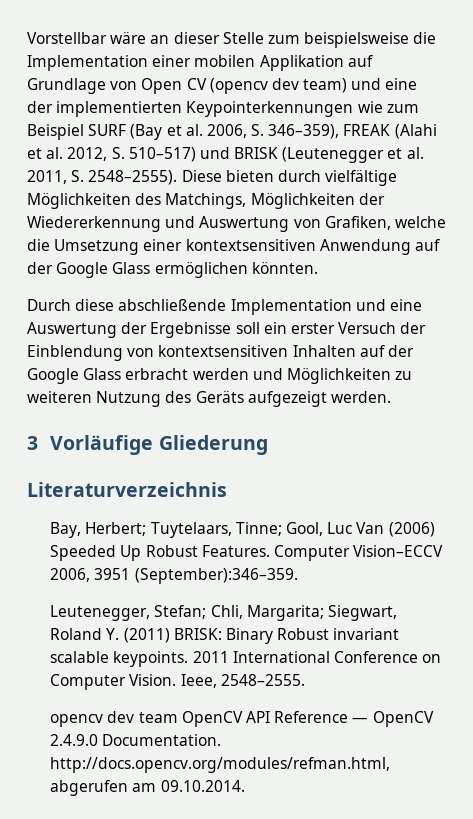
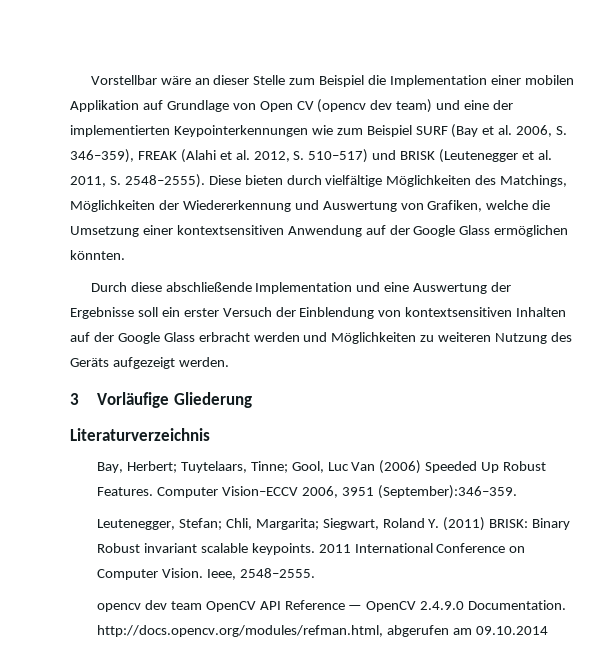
[304,32,410,48] beispielsweise -> [319,75,365,87] Beispiel
[160,780,245,792] 09.10.2014. -> [475,626,548,635] 09.10.2014

